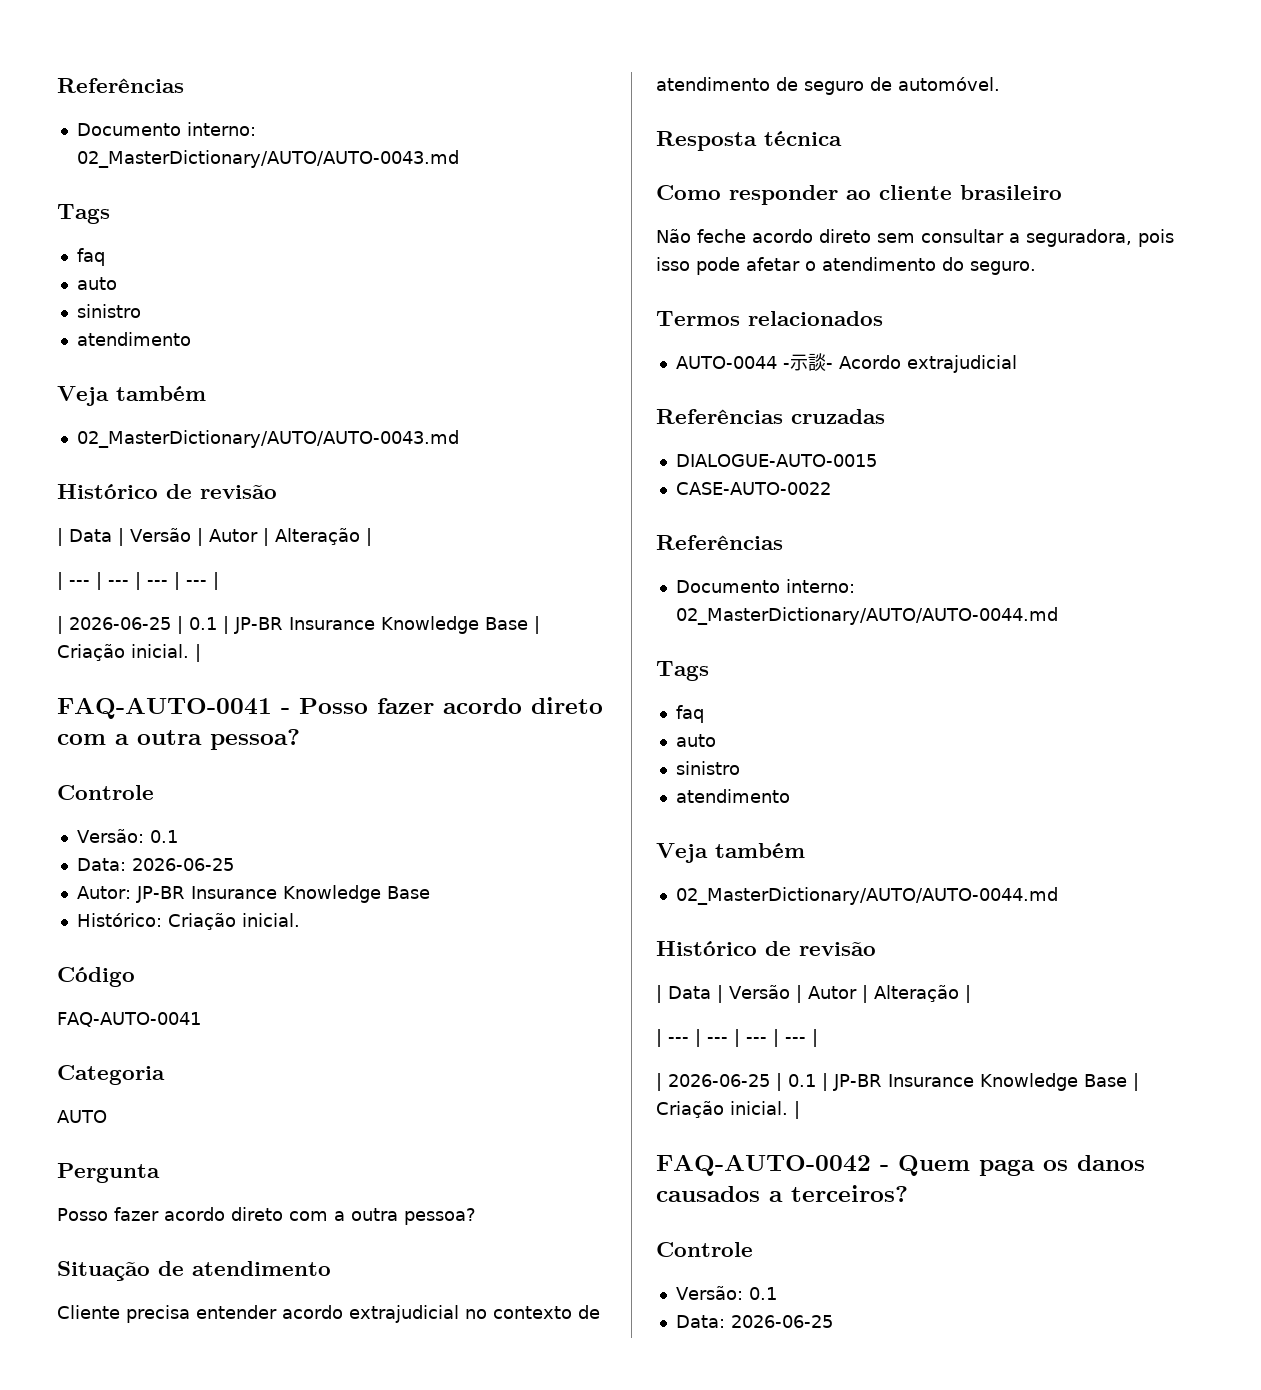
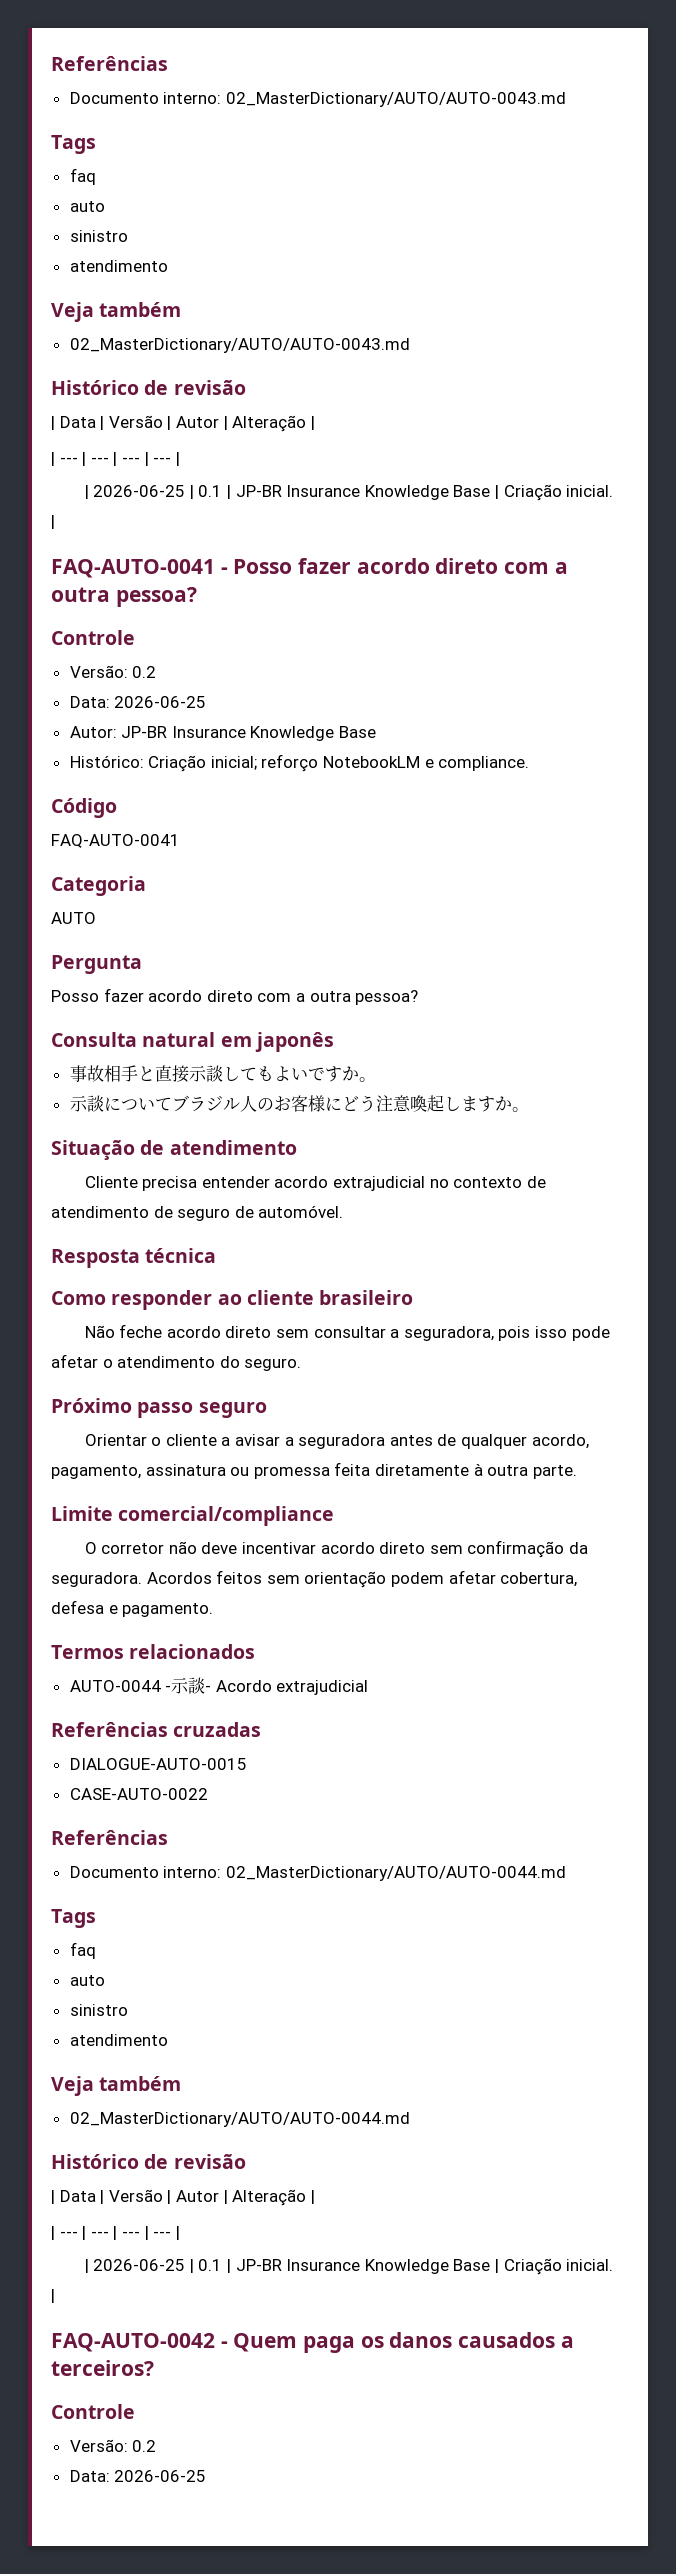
[149,830,178,843] 0.1 -> [132,666,157,678] 0.2
[241,913,300,927] inicial. -> [210,754,530,772] inicial; reforço NotebookLM e compliance.
(476, 1216) none -> [51,1032,334,1052] [69,1065,376,1083] [69,1095,529,1112] // Consulta natural em japonês // 事故相手と直接示談してもよいですか。 // 示談についてブラジル人のお客様にどう注意喚起しますか。
(1036, 268) none -> [51,1398,267,1418] [84,1434,589,1449] [51,1462,577,1479] [51,1506,335,1526] [84,1540,588,1558] [51,1570,578,1588] [51,1600,214,1617] // Próximo passo seguro // Orientar o cliente a avisar a seguradora antes de qualquer acordo, pagamento, assinatura ou promessa feita diretamente à outra parte. // Limite comercial/compliance // O corretor não deve incentivar acordo direto sem confirmação da seguradora. Acordos feitos sem orientação podem afetar cobertura, defesa e pagamento.
[748,1287,777,1300] 0.1 -> [132,2440,157,2452] 0.2

